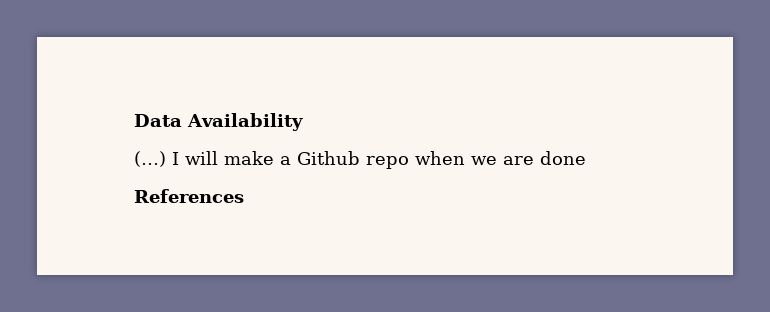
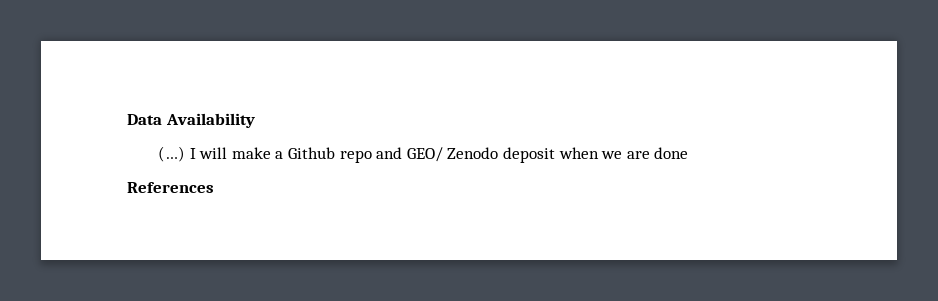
(409, 162) none -> [376,147,555,163] and GEO/ Zenodo deposit

